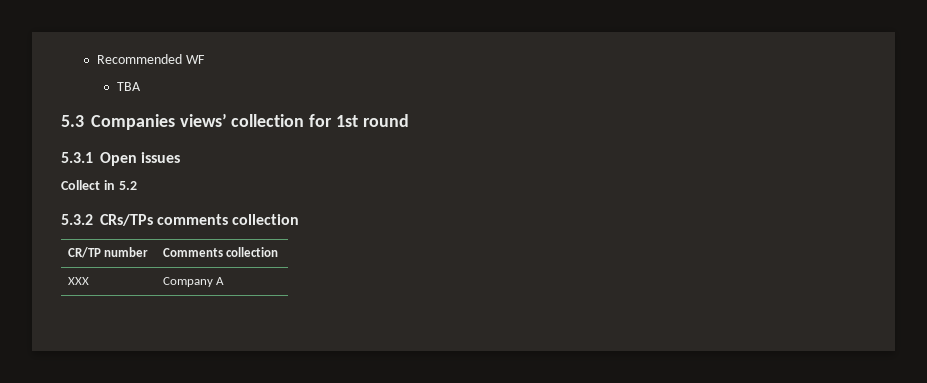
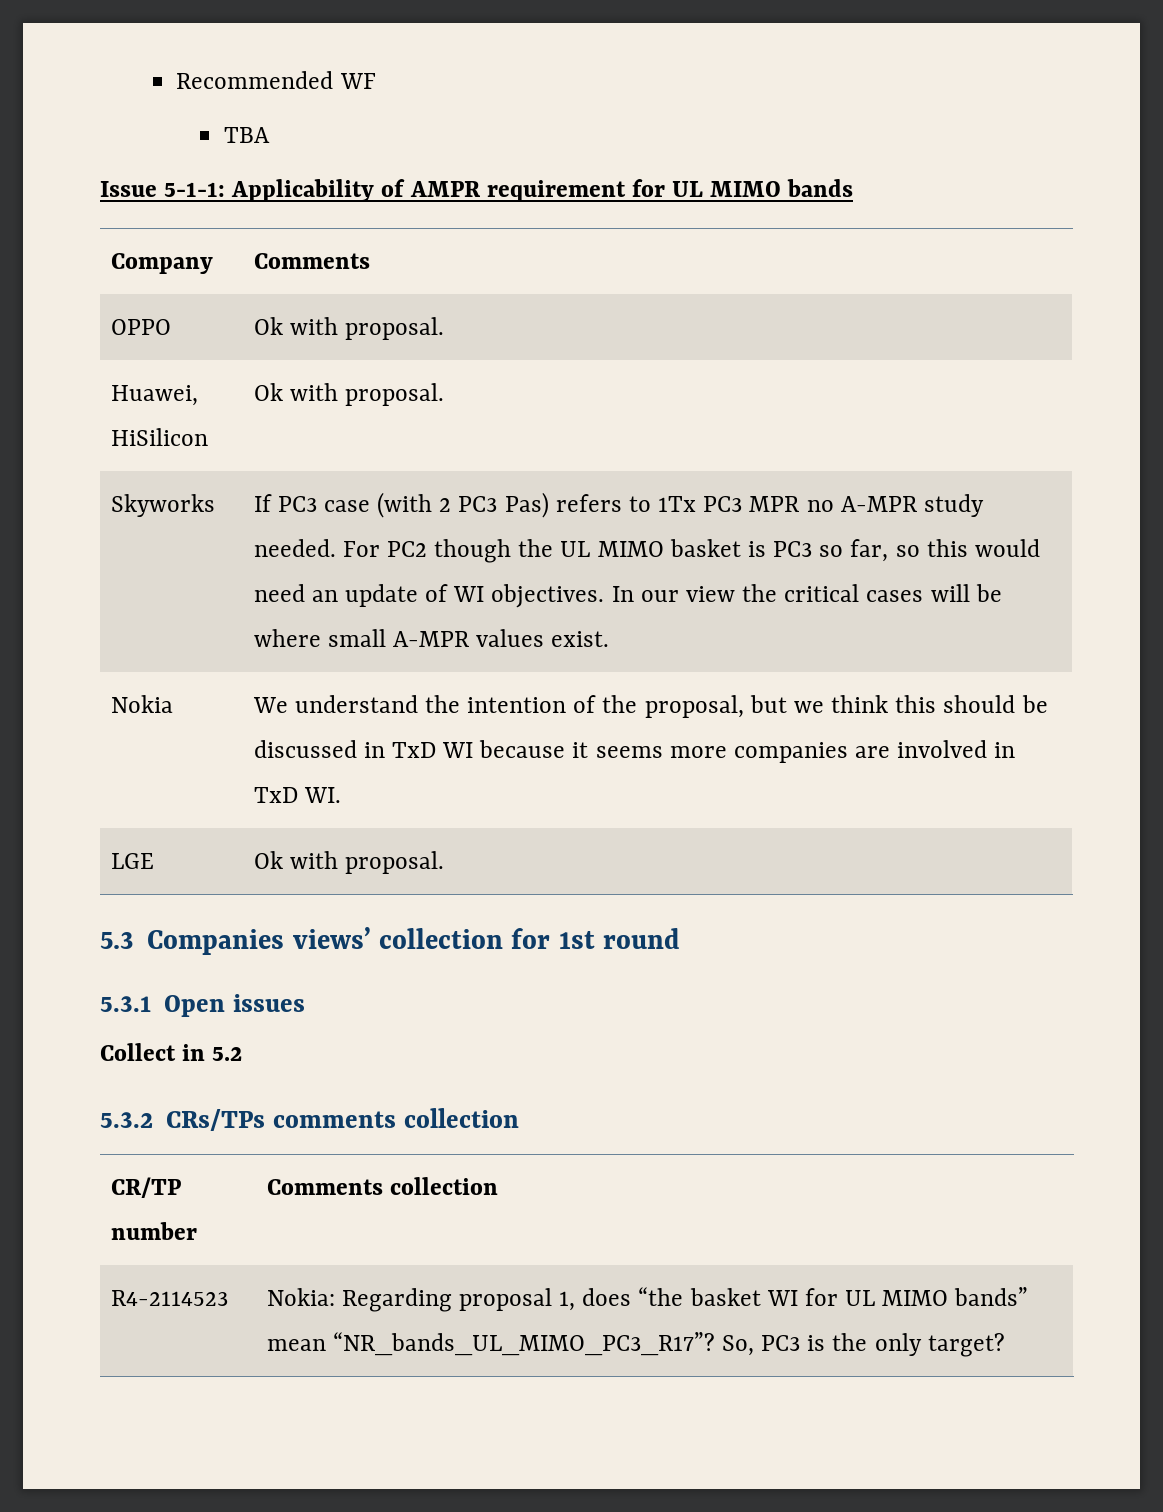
(142, 86) none -> [100,179,854,202] [110,253,213,274] [253,253,370,269] [110,319,171,335] [253,317,444,340] [110,385,198,406] [110,428,208,446] [253,383,444,406] [110,494,215,517] [253,492,984,518] [253,539,1040,563] [253,584,1002,608] [253,629,610,647] [110,695,173,713] [252,695,1048,718] [253,740,1016,763] [253,787,341,803] [110,853,154,869] [253,851,444,874] // Issue 5-1-1: Applicability of AMPR requirement for UL MIMO bands // Company | Comments // OPPO | Ok with proposal. // Huawei, HiSilicon | Ok with proposal. // Skyworks | If PC3 case (with 2 PC3 Pas) refers to 1Tx PC3 MPR no A-MPR study needed. For PC2 though the UL MIMO basket is PC3 so far, so this would need an update of WI objectives. In our view the critical cases will be where small A-MPR values exist. // Nokia | We understand the intention of the proposal, but we think this should be discussed in TxD WI because it seems more companies are involved in TxD WI. // LGE | Ok with proposal.
[67,277,89,285] [162,277,224,287] XXX | Company A -> [110,1290,228,1306] [266,1287,1029,1312] [266,1332,1005,1357] R4-2114523 | Nokia: Regarding proposal 1, does “the basket WI for UL MIMO bands” mean “NR_bands_UL_MIMO_PC3_R17”? So, PC3 is the only target?

